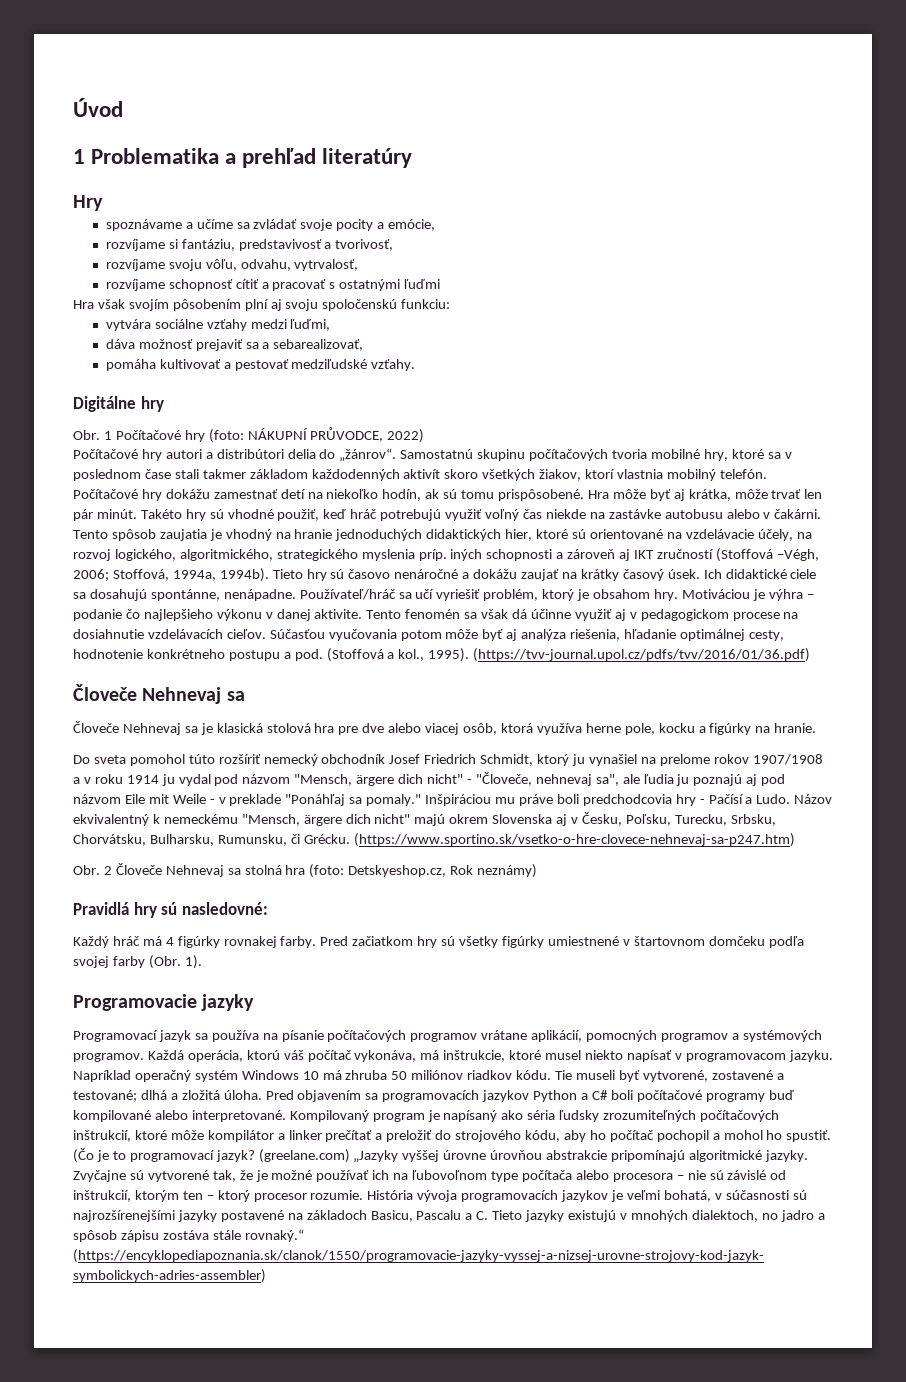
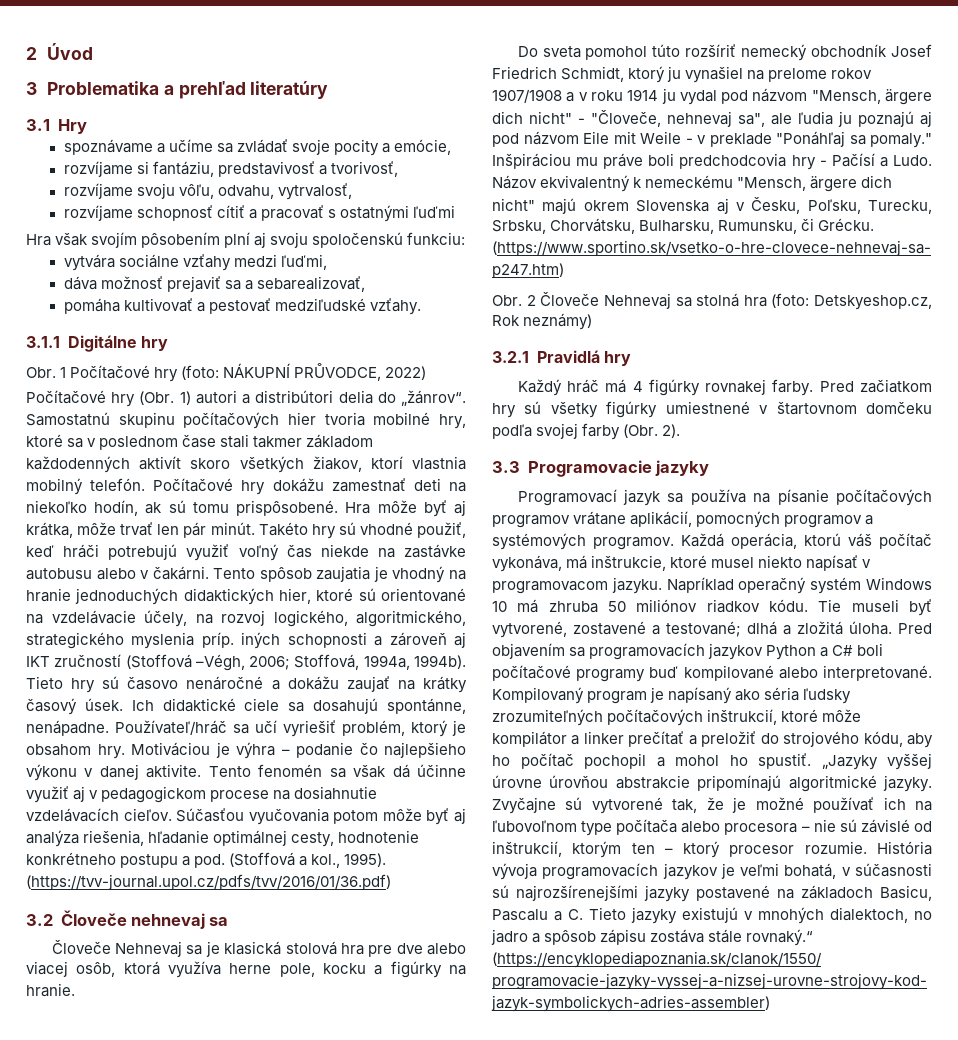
(73, 107) none -> [26,47,37,60] 2
[73,149,85,164] 1 -> [26,82,37,95] 3
(413, 158) none -> [26,119,50,131] 3.1
(416, 365) none -> [26,336,60,348] 3.1.1
(162, 455) none -> [139,391,191,405] (Obr. 1)
(609, 455) none -> [288,412,316,425] hier
[280,489,305,499] detí -> [413,478,441,491] deti
[350,509,378,519] hráč -> [63,544,100,558] hráči
[73,684,222,704] Človeče Nehnevaj -> [26,910,205,929] 3.2 Človeče nehnevaj
(538, 871) none -> [492,351,529,363] 3.2.1
[161,902,268,915] sú nasledovné: -> (631, 358) none
[184,955,202,969] 1). // -> [662,424,681,438] [492,461,520,473] 2). // 3.3
[73,1148,350,1163] (Čo je to programovací jazyk? (greelane.com) -> (811, 761) none

